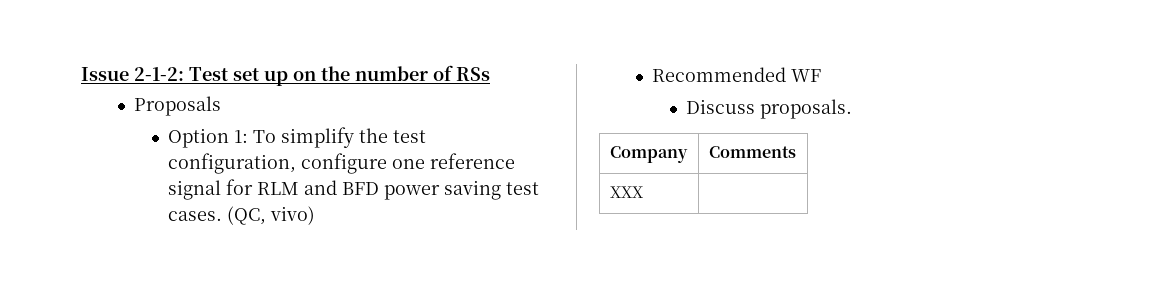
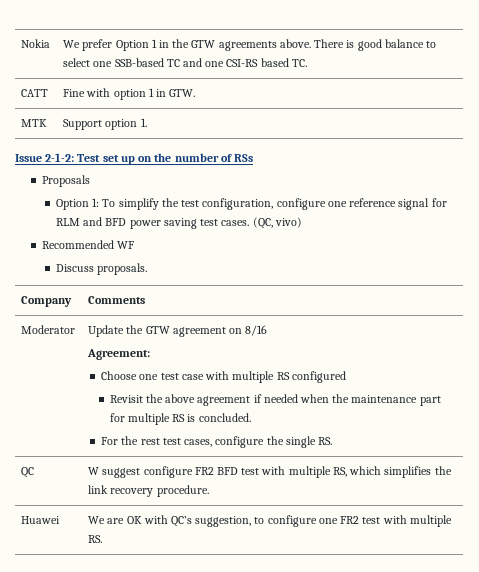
(81, 74) none -> [21,39,51,48] [63,39,437,51] [63,58,307,67] [21,89,49,97] [63,88,196,100] [21,119,48,127] [63,118,147,130] Nokia | We prefer Option 1 in the GTW agreements above. There is good balance to select one SSB-based TC and one CSI-RS based TC. // CATT | Fine with option 1 in GTW. // MTK | Support option 1. //
[609,186,643,198] XXX | -> [21,325,76,334] [88,325,268,337] [87,349,151,360] [101,371,346,383] [109,394,441,406] [109,413,251,425] [101,436,333,448] [21,467,35,478] [88,466,452,478] [88,485,209,497] [21,516,61,524] [88,515,452,527] [88,535,103,543] Moderator | Update the GTW agreement on 8/16 // Agreement: // Choose one test case with multiple RS configured // Revisit the above agreement if needed when the maintenance part for multiple RS is concluded. // For the rest test cases, configure the single RS. // QC | W suggest configure FR2 BFD test with multiple RS, which simplifies the link recovery procedure. // Huawei | We are OK with QC’s suggestion, to configure one FR2 test with multiple RS.

